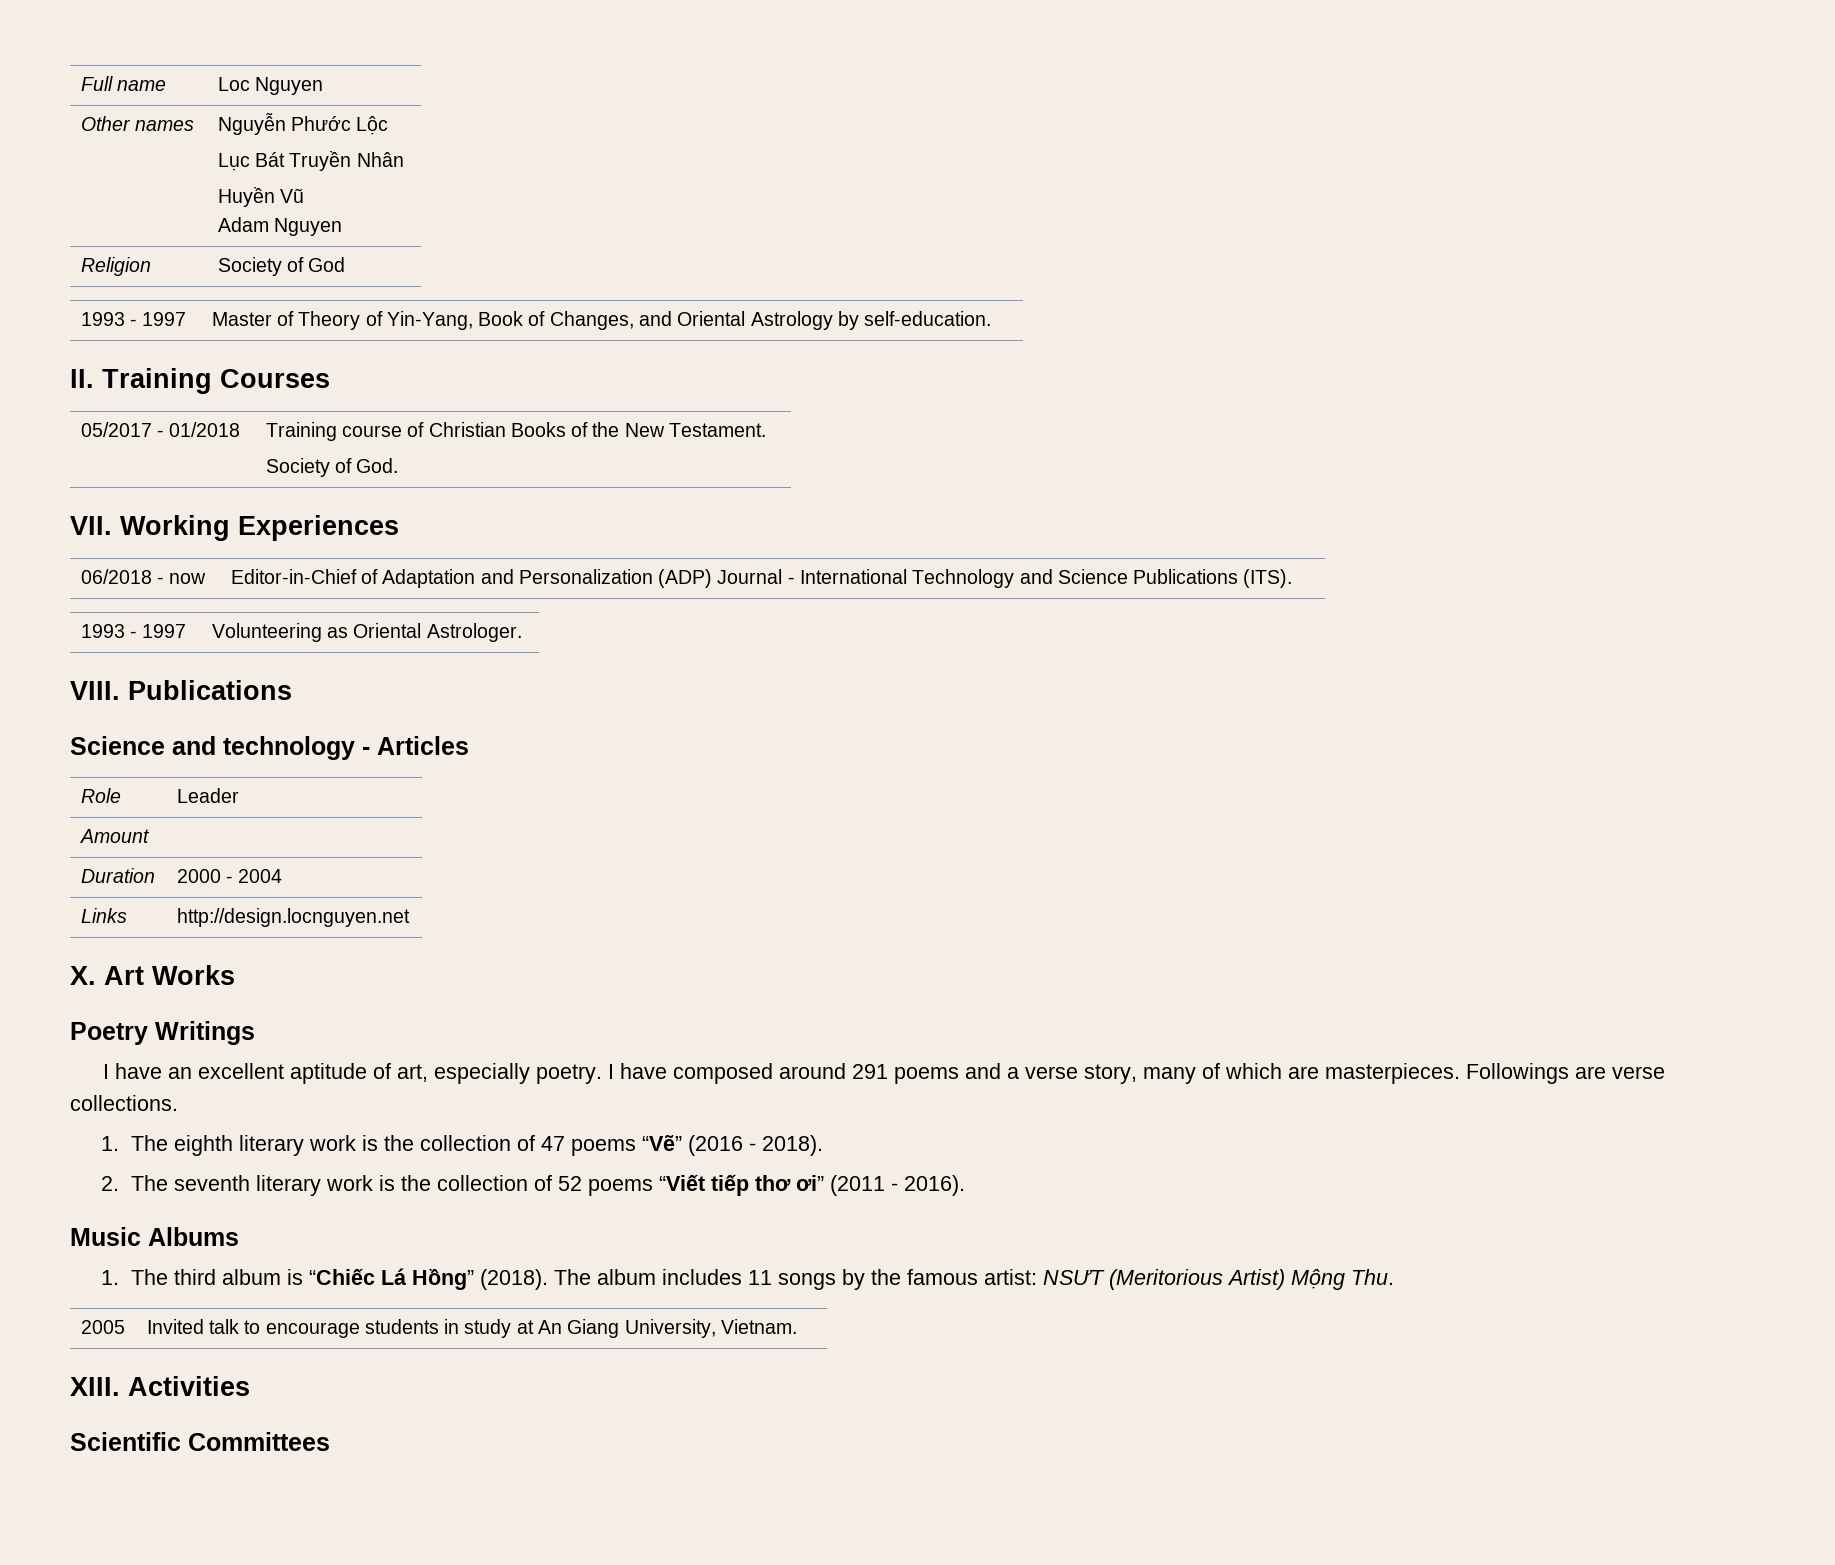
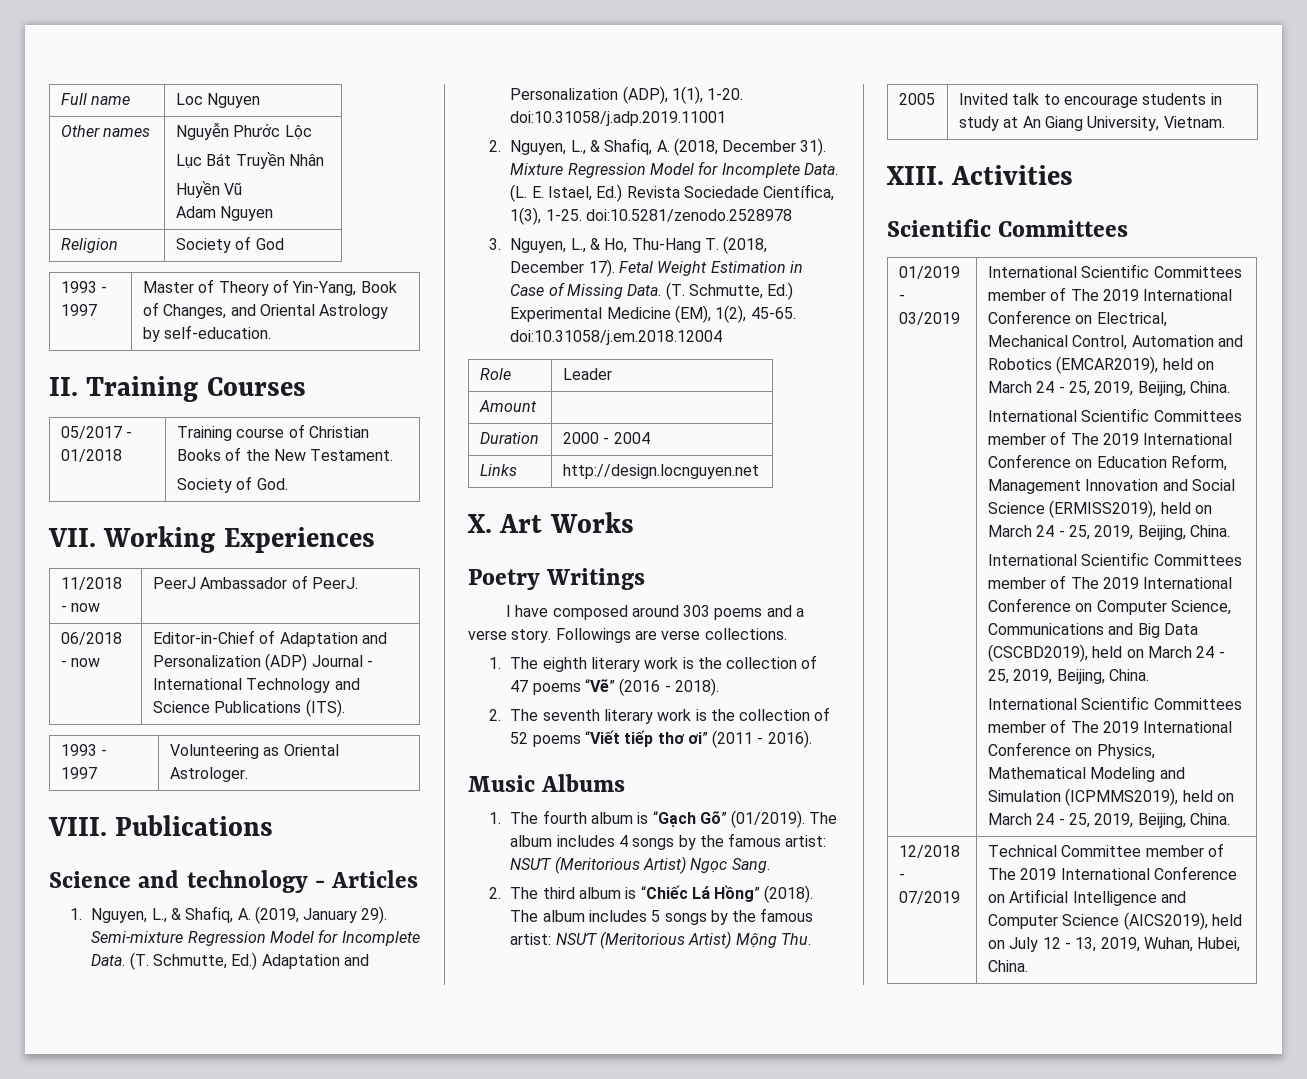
(399, 528) none -> [60,577,122,590] [60,603,101,612] [152,575,358,589] // 11/2018 - now | PeerJ Ambassador of PeerJ.
(469, 745) none -> [70,906,388,924] [91,929,420,946] [91,952,369,970] [510,86,744,104] [510,111,727,126] [489,138,827,156] [510,161,838,178] [510,184,835,202] [510,207,792,225] [489,236,768,254] [510,259,803,277] [510,282,794,300] [510,305,796,323] [510,330,723,345] // 1. Nguyen, L., & Shafiq, A. (2019, January 29). Semi-mixture Regression Model for Incomplete Data. (T. Schmutte, Ed.) Adaptation and Personalization (ADP), 1(1), 1-20. doi:10.31058/j.adp.2019.11001 // 2. Nguyen, L., & Shafiq, A. (2018, December 31). Mixture Regression Model for Incomplete Data. (L. E. Istael, Ed.) Revista Sociedade Científica, 1(3), 1-25. doi:10.5281/zenodo.2528978 // 3. Nguyen, L., & Ho, Thu-Hang T. (2018, December 17). Fetal Weight Estimation in Case of Missing Data. (T. Schmutte, Ed.) Experimental Medicine (EM), 1(2), 45-65. doi:10.31058/j.em.2018.12004
[168,1063,668,1084] an excellent aptitude of art, especially poetry. I have -> (549, 611) none
[852,1064,889,1079] 291 -> [683,605,711,617] 303
[1084,1063,1461,1084] story, many of which are masterpieces. -> [511,629,552,643] story.
(169, 1277) none -> [542,810,838,828] [510,833,827,850] [510,856,770,874] [489,887,539,899] fourth album is “Gạch Gõ” (01/2019). The album includes 4 songs by the famous artist: NSƯT (Meritorious Artist) Ngọc Sang. // 2. The
[748,1270,773,1285] 11 -> [651,910,661,922] 5
(330, 1441) none -> [898,266,960,279] [898,294,905,301] [898,312,960,325] [987,264,1242,278] [987,287,1233,301] [987,310,1167,327] [987,335,1243,350] [987,356,1214,374] [987,381,1230,396] [987,408,1242,422] [987,431,1233,445] [987,454,1227,471] [987,479,1235,494] [987,500,1212,518] [987,525,1230,540] [987,552,1242,566] [987,575,1233,589] [987,598,1231,615] [987,623,1198,638] [987,644,1225,662] [987,669,1149,684] [987,696,1242,710] [987,719,1233,733] [987,742,1155,759] [987,767,1185,782] [987,788,1234,806] [987,813,1230,828] [898,845,960,858] [898,873,905,880] [898,891,960,904] [987,843,1224,857] [987,866,1237,880] [987,889,1186,906] [987,912,1242,930] [987,937,1241,952] [987,960,1028,972] // 01/2019 - 03/2019 | International Scientific Committees member of The 2019 International Conference on Electrical, Mechanical Control, Automation and Robotics (EMCAR2019), held on March 24 - 25, 2019, Beijing, China. // International Scientific Committees member of The 2019 International Conference on Education Reform, Management Innovation and Social Science (ERMISS2019), held on March 24 - 25, 2019, Beijing, China. // International Scientific Committees member of The 2019 International Conference on Computer Science, Communications and Big Data (CSCBD2019), held on March 24 - 25, 2019, Beijing, China. // International Scientific Committees member of The 2019 International Conference on Physics, Mathematical Modeling and Simulation (ICPMMS2019), held on March 24 - 25, 2019, Beijing, China. // 12/2018 - 07/2019 | Technical Committee member of The 2019 International Conference on Artificial Intelligence and Computer Science (AICS2019), held on July 12 - 13, 2019, Wuhan, Hubei, China.

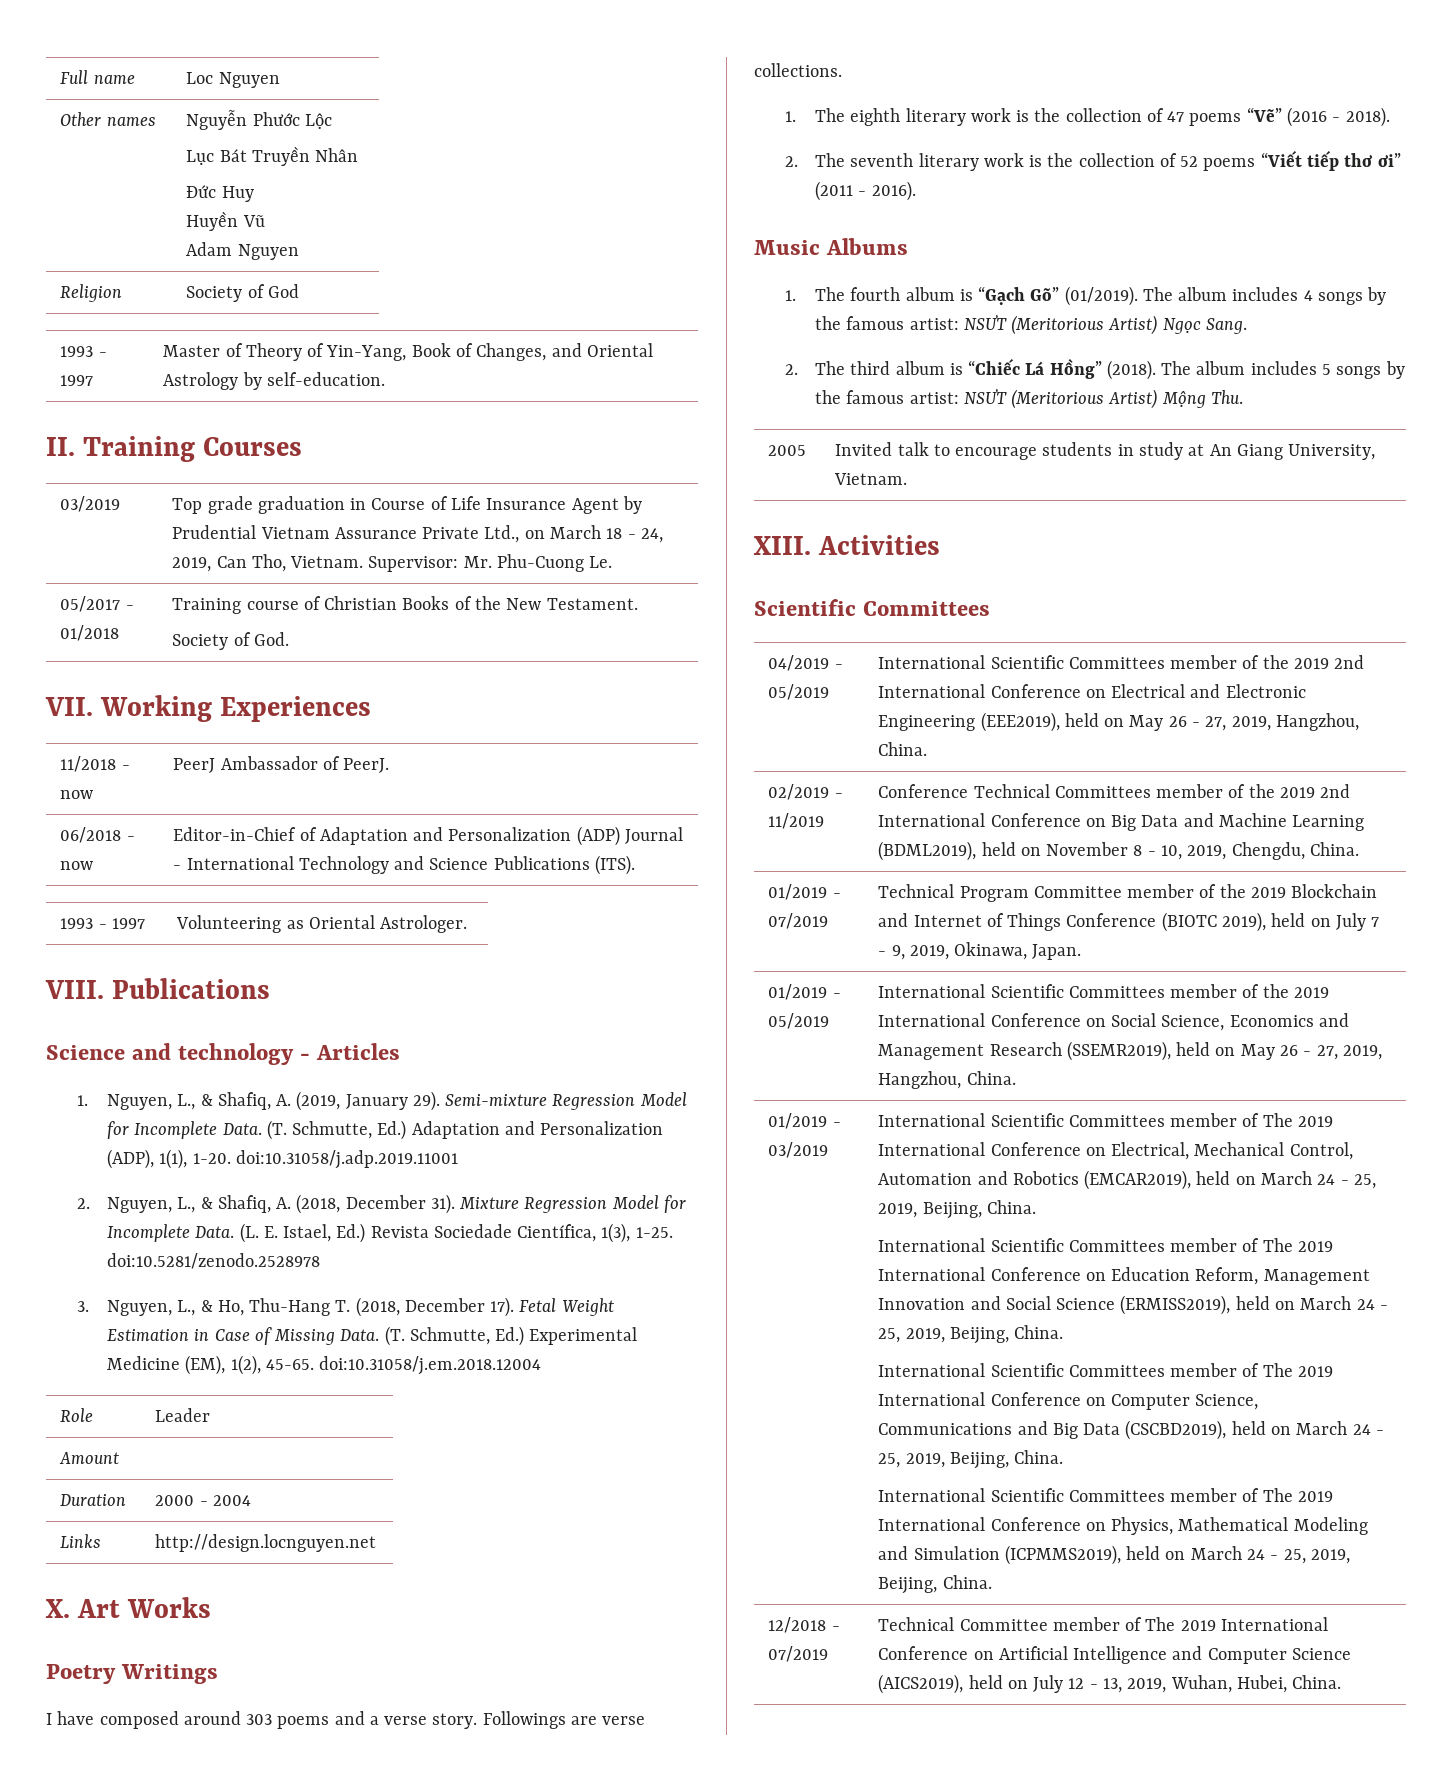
(324, 160) none -> [186,185,254,202] // Đức Huy
(306, 386) none -> [60,496,121,512] [172,496,642,514] [172,525,663,543] [172,554,613,572] // 03/2019 | Top grade graduation in Course of Life Insurance Agent by Prudential Vietnam Assurance Private Ltd., on March 18 - 24, 2019, Can Tho, Vietnam. Supervisor: Mr. Phu-Cuong Le.
(1129, 228) none -> [768,655,843,671] [768,684,830,700] [878,655,1365,669] [878,684,1306,698] [878,712,1359,732] [878,742,928,756] [768,784,843,800] [768,813,825,829] [878,784,1351,798] [878,813,1365,831] [878,841,1359,861] [768,884,841,900] [768,913,829,929] [878,884,1378,902] [878,912,1380,932] [878,942,1082,960] [768,984,841,1000] [768,1013,830,1029] [878,984,1329,998] [878,1013,1349,1031] [878,1041,1382,1061] [878,1071,1016,1089] // 04/2019 - 05/2019 | International Scientific Committees member of the 2019 2nd International Conference on Electrical and Electronic Engineering (EEE2019), held on May 26 - 27, 2019, Hangzhou, China. // 02/2019 - 11/2019 | Conference Technical Committees member of the 2019 2nd International Conference on Big Data and Machine Learning (BDML2019), held on November 8 - 10, 2019, Chengdu, China. // 01/2019 - 07/2019 | Technical Program Committee member of the 2019 Blockchain and Internet of Things Conference (BIOTC 2019), held on July 7 - 9, 2019, Okinawa, Japan. // 01/2019 - 05/2019 | International Scientific Committees member of the 2019 International Conference on Social Science, Economics and Management Research (SSEMR2019), held on May 26 - 27, 2019, Hangzhou, China.

